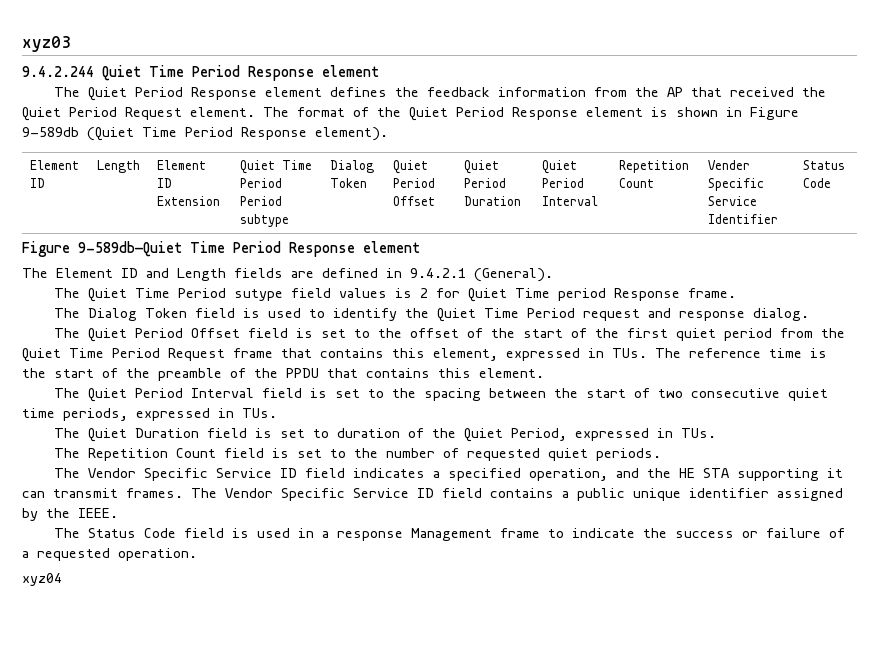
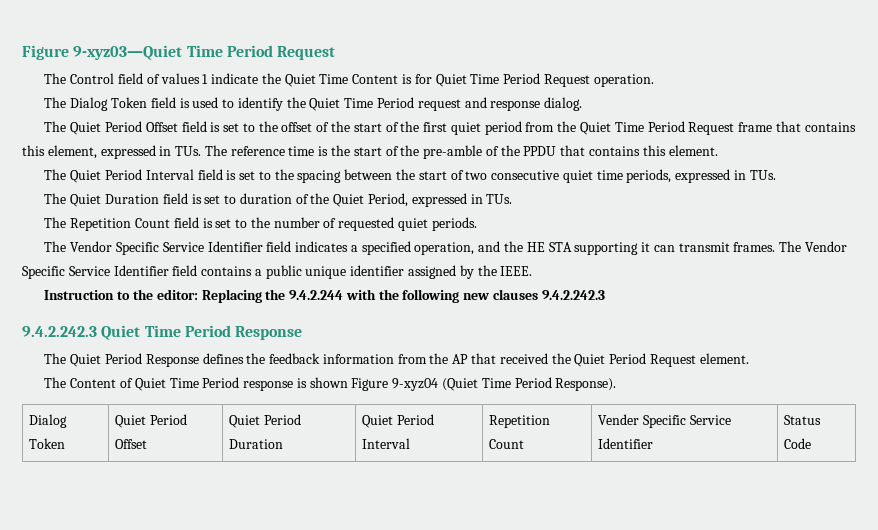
[22,36,71,52] [22,65,379,81] [54,87,827,101] [22,107,799,121] [22,127,388,141] [30,160,80,170] [30,178,46,188] [97,160,141,173] [157,160,207,170] [157,178,173,188] [157,196,221,206] [240,160,313,174] [240,178,283,188] [240,196,283,206] [240,214,290,227] [330,160,375,173] [330,178,368,188] [393,160,429,174] [393,178,436,188] [393,196,436,206] [464,160,500,174] [464,178,507,188] [464,196,522,206] [542,160,578,174] [542,178,585,188] [542,196,599,206] [619,160,690,173] [619,178,655,188] [708,160,751,170] [708,178,765,191] [708,196,758,206] [708,214,779,224] [803,160,846,170] [803,178,832,188] [22,241,420,257] [22,268,553,282] [54,288,737,302] xyz03 // 9.4.2.244 Quiet Time Period Response element // The Quiet Period Response element defines the feedback information from the AP that received the Quiet Period Request element. The format of the Quiet Period Response element is shown in Figure 9-589db (Quiet Time Period Response element). // Element ID | Length | Element ID Extension | Quiet Time Period Period subtype | Dialog Token | Quiet Period Offset | Quiet Period Duration | Quiet Period Interval | Repetition Count | Vender Specific Service Identifier | Status Code // Figure 9-589db—Quiet Time Period Response element // The Element ID and Length fields are defined in 9.4.2.1 (General). // The Quiet Time Period sutype field values is 2 for Quiet Time period Response frame. -> [22,45,336,60] [44,73,654,87] Figure 9-xyz03—Quiet Time Period Request // The Control field of values 1 indicate the Quiet Time Content is for Quiet Time Period Request operation.
[158,368,222,381] preamble -> [423,145,483,159] pre-amble
[280,468,298,478] ID -> [207,241,263,252] Identifier
[417,488,434,498] ID -> [113,265,169,276] Identifier
[54,528,846,541] [22,548,197,561] [22,573,62,586] The Status Code field is used in a response Management frame to indicate the success or failure of a requested operation. // xyz04 -> [44,289,605,303] [22,325,303,340] [44,353,749,367] [44,377,617,391] [29,414,68,428] [29,438,66,449] [115,414,188,428] [115,439,148,449] [229,414,302,428] [229,439,284,449] [362,414,435,428] [362,438,411,449] [489,415,551,428] [489,439,525,449] [598,414,731,428] [598,438,654,449] [784,415,822,425] [784,438,812,449] Instruction to the editor: Replacing the 9.4.2.244 with the following new clauses 9.4.2.242.3 // 9.4.2.242.3 Quiet Time Period Response // The Quiet Period Response defines the feedback information from the AP that received the Quiet Period Request element. // The Content of Quiet Time Period response is shown Figure 9-xyz04 (Quiet Time Period Response). // Dialog Token | Quiet Period Offset | Quiet Period Duration | Quiet Period Interval | Repetition Count | Vender Specific Service Identifier | Status Code

